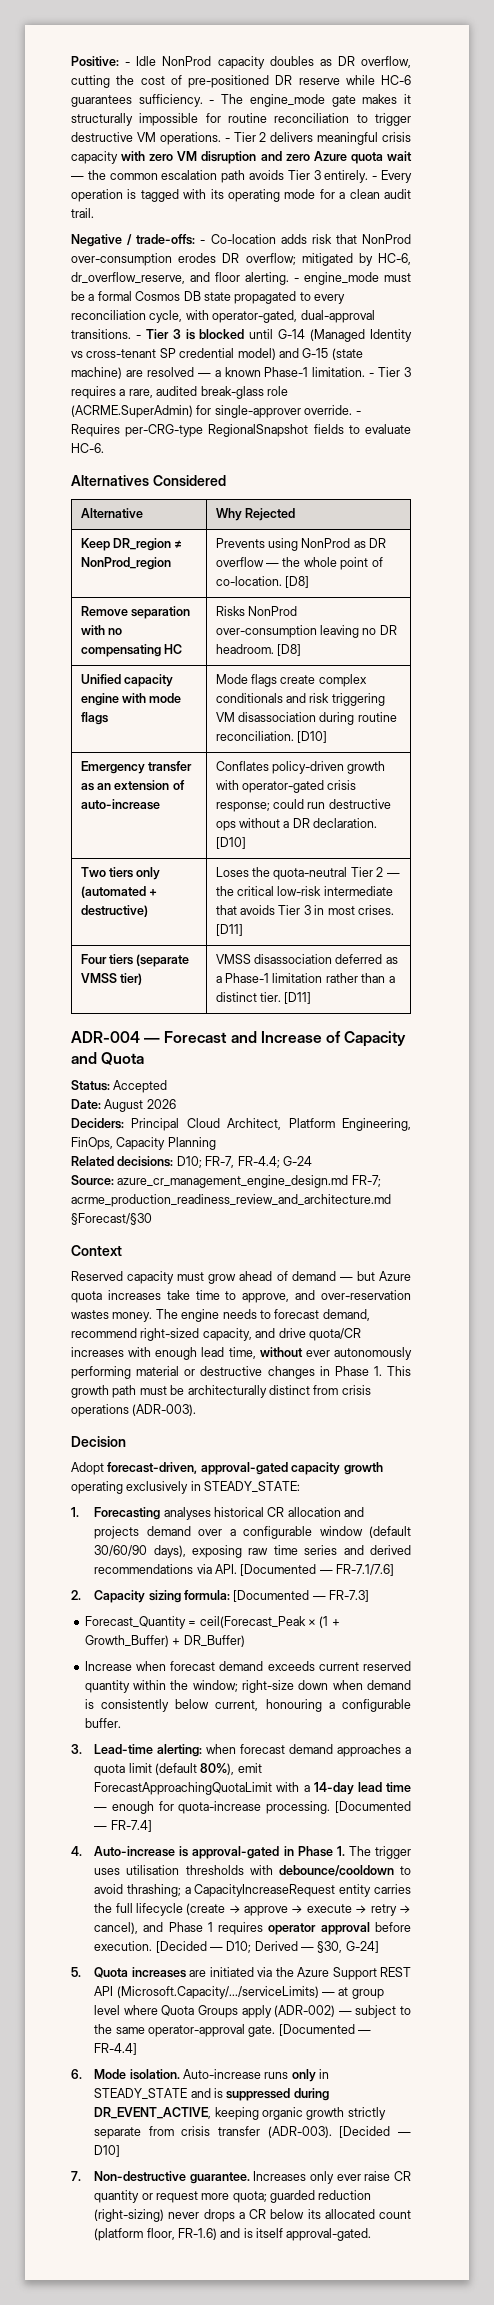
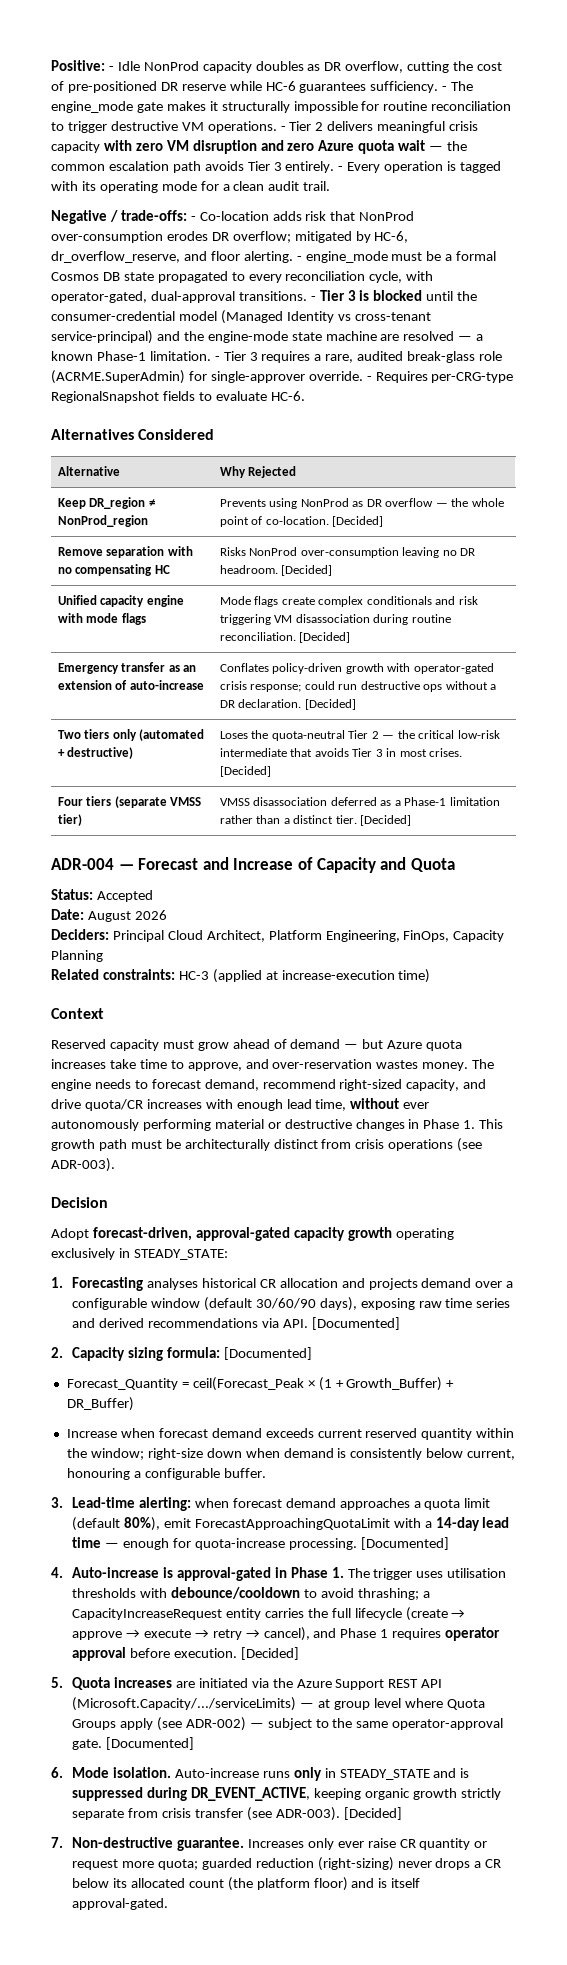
[278,329,306,339] G-14 -> [457,291,478,301] [51,311,217,321] the consumer-credential model
[159,348,363,360] [71,367,122,379] SP credential model) and G-15 (state machine) -> [51,330,377,344] service-principal) and the engine-mode state machine
[285,576,310,588] [D8] -> [332,516,384,527] [Decided]
[277,644,302,656] [D8] -> [281,565,333,576] [Decided]
[297,731,328,743] [D10] -> [299,632,351,643] [Decided]
[215,837,246,849] [D10] -> [304,699,356,710] [Decided]
[215,924,243,936] [D11] -> [219,766,271,777] [Decided]
[284,992,312,1004] [D11] -> [360,815,412,826] [Decided]
[117,1156,312,1168] [71,1175,381,1188] [71,1194,391,1207] [71,1213,152,1225] decisions: D10; FR-7, FR-4.4; G-24 // Source: azure_cr_management_engine_design.md FR-7; acrme_production_readiness_review_and_architecture.md §Forecast/§30 -> [102,969,431,983] constraints: HC-3 (applied at increase-execution time)
[132,1404,197,1416] (ADR-003). -> [457,1138,483,1152] [51,1158,115,1172] (see ADR-003).
[240,1564,395,1576] [Documented — FR-7.1/7.6] -> [311,1317,400,1330] [Documented]
[233,1590,370,1602] [Documented — FR-7.3] -> [223,1347,312,1360] [Documented]
[335,1801,412,1813] [94,1820,152,1832] [Documented — FR-7.4] -> [360,1537,449,1550] [Documented]
[155,1941,379,1953] [Decided — D10; Derived — §30, G-24] -> [240,1647,299,1660] [Decided]
[274,2005,336,2017] (ADR-002) -> [156,1717,246,1731] (see ADR-002)
[278,2024,372,2036] [94,2043,138,2055] [Documented — FR-4.4] -> [105,1737,194,1750] [Documented]
[267,2126,411,2138] [94,2145,121,2157] (ADR-003). [Decided — D10] -> [246,1807,402,1821] (see ADR-003). [Decided]
[94,2228,217,2241] (platform floor, FR-1.6) -> [227,1877,348,1891] (the platform floor)

